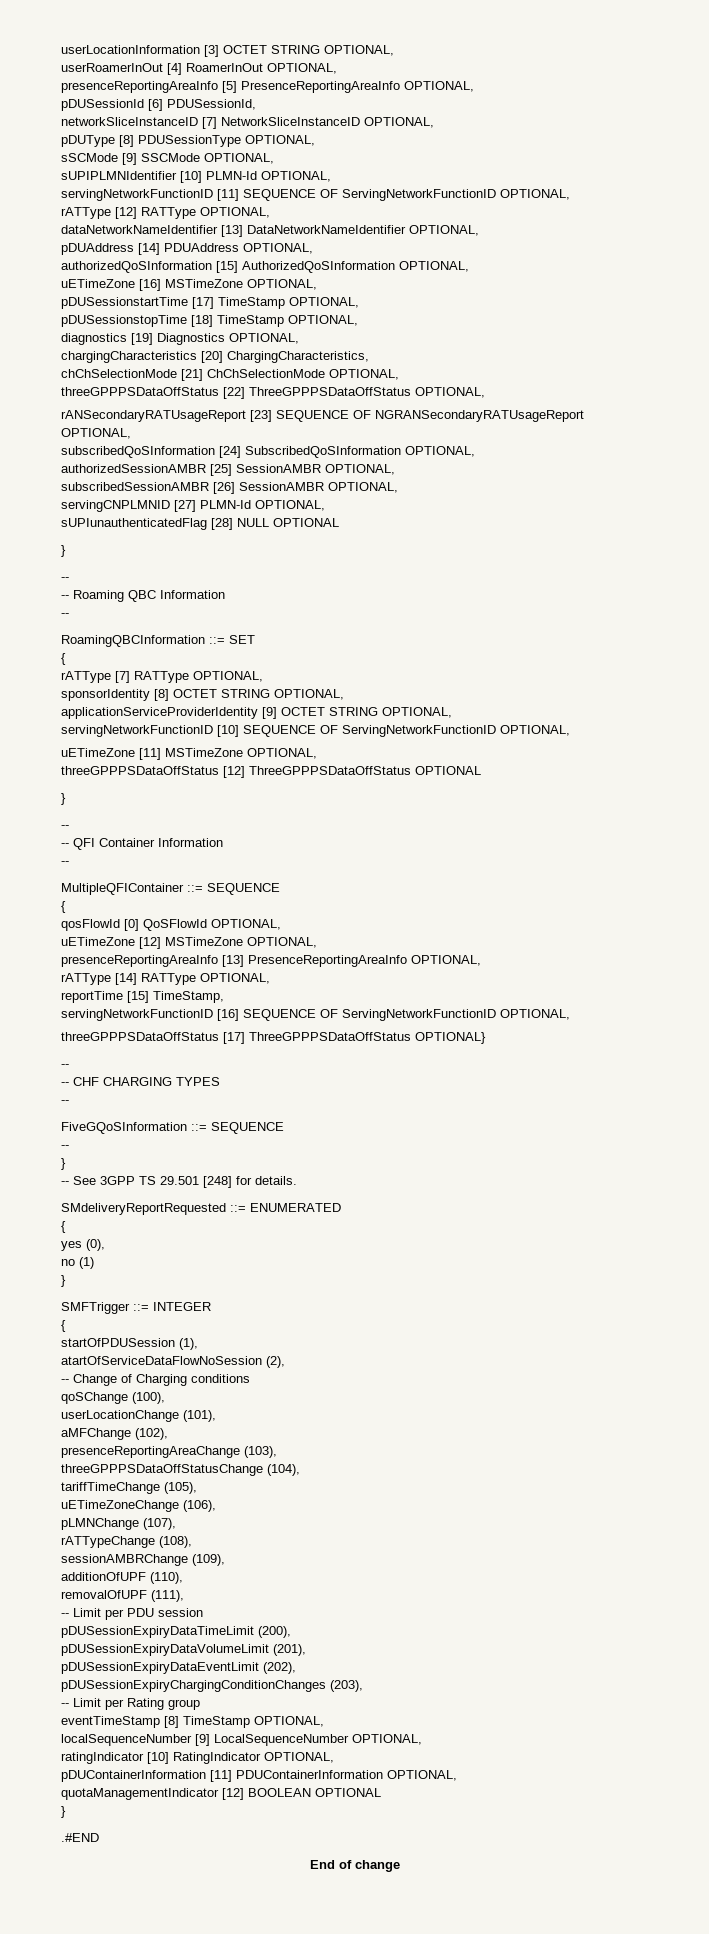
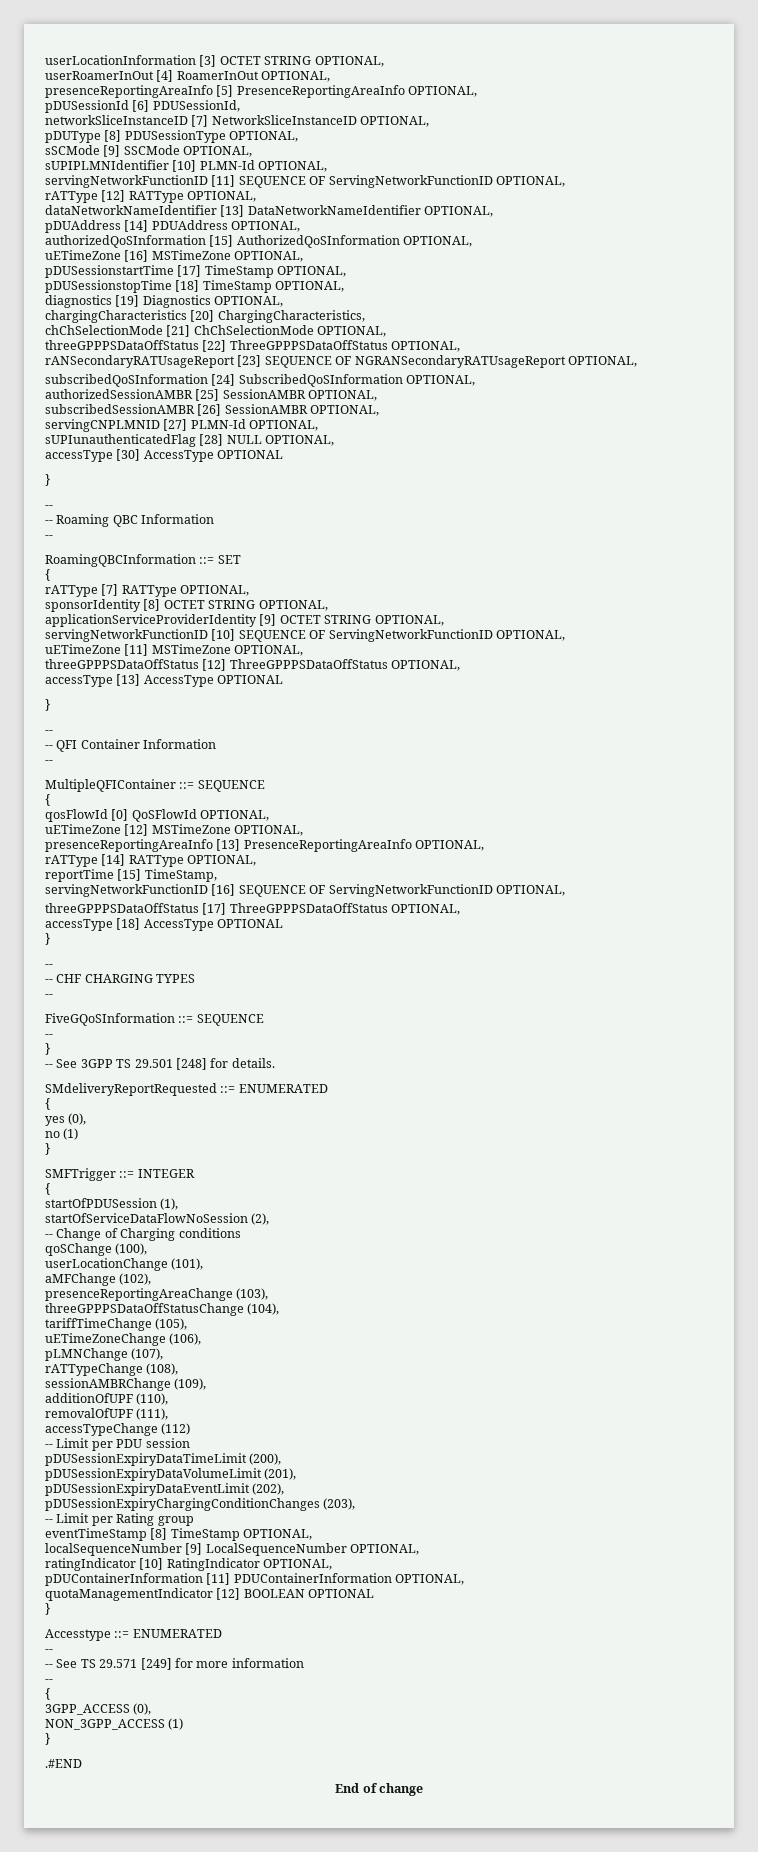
(269, 522) none -> [265,435,335,446] [45,449,214,462] OPTIONAL, // accessType [30] AccessType
(411, 770) none -> [391,660,461,671] [45,674,214,687] OPTIONAL, // accessType [13] AccessType
[415,1032,486,1044] OPTIONAL} -> [391,904,461,915] [45,918,284,931] [45,933,50,945] OPTIONAL, // accessType [18] AccessType OPTIONAL // }
[61,1356,262,1365] atartOfServiceDataFlowNoSession -> [45,1213,248,1223] startOfServiceDataFlowNoSession
(184, 1596) none -> [45,1423,191,1436] // accessTypeChange (112)
(66, 1812) none -> [45,1629,222,1641] [45,1649,53,1653] [45,1658,304,1670] [45,1679,53,1683] [45,1688,50,1700] [45,1703,152,1715] [45,1718,184,1730] [45,1733,50,1745] // Accesstype ::= ENUMERATED // -- // -- See TS 29.571 [249] for more information // -- // { // 3GPP_ACCESS (0), // NON_3GPP_ACCESS (1) // }

